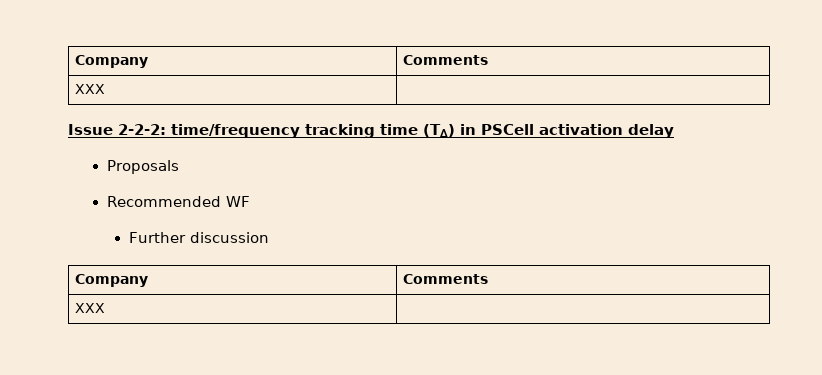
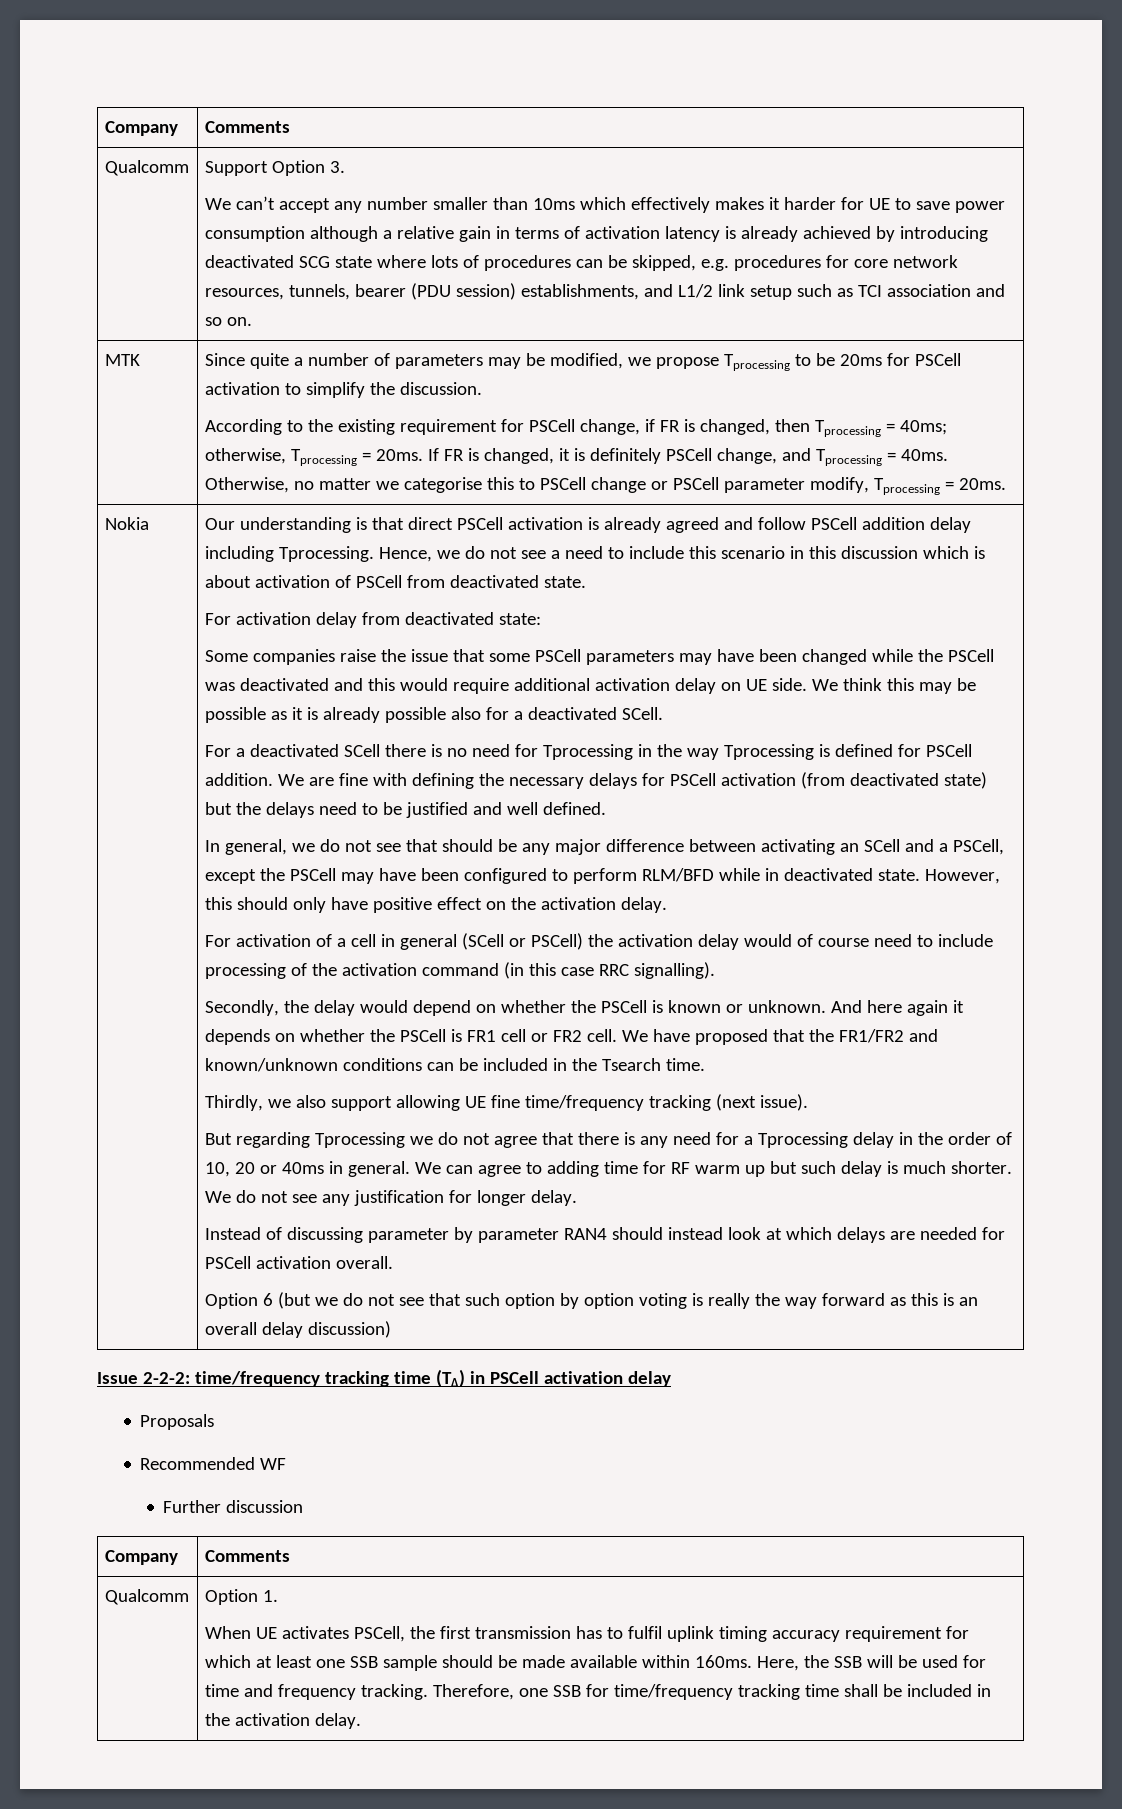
[75,55,149,68] [403,55,489,65] [75,84,106,94] Company | Comments // XXX | -> [104,121,178,136] [204,121,290,133] [104,160,189,176] [204,160,345,176] [204,196,1005,213] [204,226,988,242] [204,255,958,271] [204,283,1005,300] [204,317,252,326] [104,354,140,366] [204,353,961,371] [204,382,482,398] [204,419,947,437] [204,448,948,466] [204,477,1006,495] [104,517,149,530] [204,517,971,533] [204,546,985,562] [204,575,586,588] [204,612,541,628] [204,649,994,665] [204,678,976,694] [204,707,663,723] [204,744,972,760] [204,772,987,789] [204,802,606,818] [204,839,1004,855] [204,868,1000,884] [204,897,667,913] [204,933,993,950] [204,962,715,979] [204,1000,964,1016] [204,1029,938,1045] [204,1058,705,1072] [204,1094,808,1111] [204,1132,1012,1148] [204,1161,1012,1177] [204,1190,577,1206] [204,1227,1005,1243] [204,1256,393,1269] [204,1292,978,1309] [204,1321,391,1338] Company | Comments // Qualcomm | Support Option 3. // We can’t accept any number smaller than 10ms which effectively makes it harder for UE to save power consumption although a relative gain in terms of activation latency is already achieved by introducing deactivated SCG state where lots of procedures can be skipped, e.g. procedures for core network resources, tunnels, bearer (PDU session) establishments, and L1/2 link setup such as TCI association and so on. // MTK | Since quite a number of parameters may be modified, we propose Tprocessing to be 20ms for PSCell activation to simplify the discussion. // According to the existing requirement for PSCell change, if FR is changed, then Tprocessing = 40ms; otherwise, Tprocessing = 20ms. If FR is changed, it is definitely PSCell change, and Tprocessing = 40ms. Otherwise, no matter we categorise this to PSCell change or PSCell parameter modify, Tprocessing = 20ms. // Nokia | Our understanding is that direct PSCell activation is already agreed and follow PSCell addition delay including Tprocessing. Hence, we do not see a need to include this scenario in this discussion which is about activation of PSCell from deactivated state. // For activation delay from deactivated state: // Some companies raise the issue that some PSCell parameters may have been changed while the PSCell was deactivated and this would require additional activation delay on UE side. We think this may be possible as it is already possible also for a deactivated SCell. // For a deactivated SCell there is no need for Tprocessing in the way Tprocessing is defined for PSCell addition. We are fine with defining the necessary delays for PSCell activation (from deactivated state) but the delays need to be justified and well defined. // In general, we do not see that should be any major difference between activating an SCell and a PSCell, except the PSCell may have been configured to perform RLM/BFD while in deactivated state. However, this should only have positive effect on the activation delay. // For activation of a cell in general (SCell or PSCell) the activation delay would of course need to include processing of the activation command (in this case RRC signalling). // Secondly, the delay would depend on whether the PSCell is known or unknown. And here again it depends on whether the PSCell is FR1 cell or FR2 cell. We have proposed that the FR1/FR2 and known/unknown conditions can be included in the Tsearch time. // Thirdly, we also support allowing UE fine time/frequency tracking (next issue). // But regarding Tprocessing we do not agree that there is any need for a Tprocessing delay in the order of 10, 20 or 40ms in general. We can agree to adding time for RF warm up but such delay is much shorter. We do not see any justification for longer delay. // Instead of discussing parameter by parameter RAN4 should instead look at which delays are needed for PSCell activation overall. // Option 6 (but we do not see that such option by option voting is really the way forward as this is an overall delay discussion)
[75,303,106,313] XXX | -> [104,1589,189,1605] [204,1589,278,1605] [204,1626,969,1642] [204,1655,986,1671] [204,1684,991,1700] [204,1713,361,1729] Qualcomm | Option 1. // When UE activates PSCell, the first transmission has to fulfil uplink timing accuracy requirement for which at least one SSB sample should be made available within 160ms. Here, the SSB will be used for time and frequency tracking. Therefore, one SSB for time/frequency tracking time shall be included in the activation delay.

